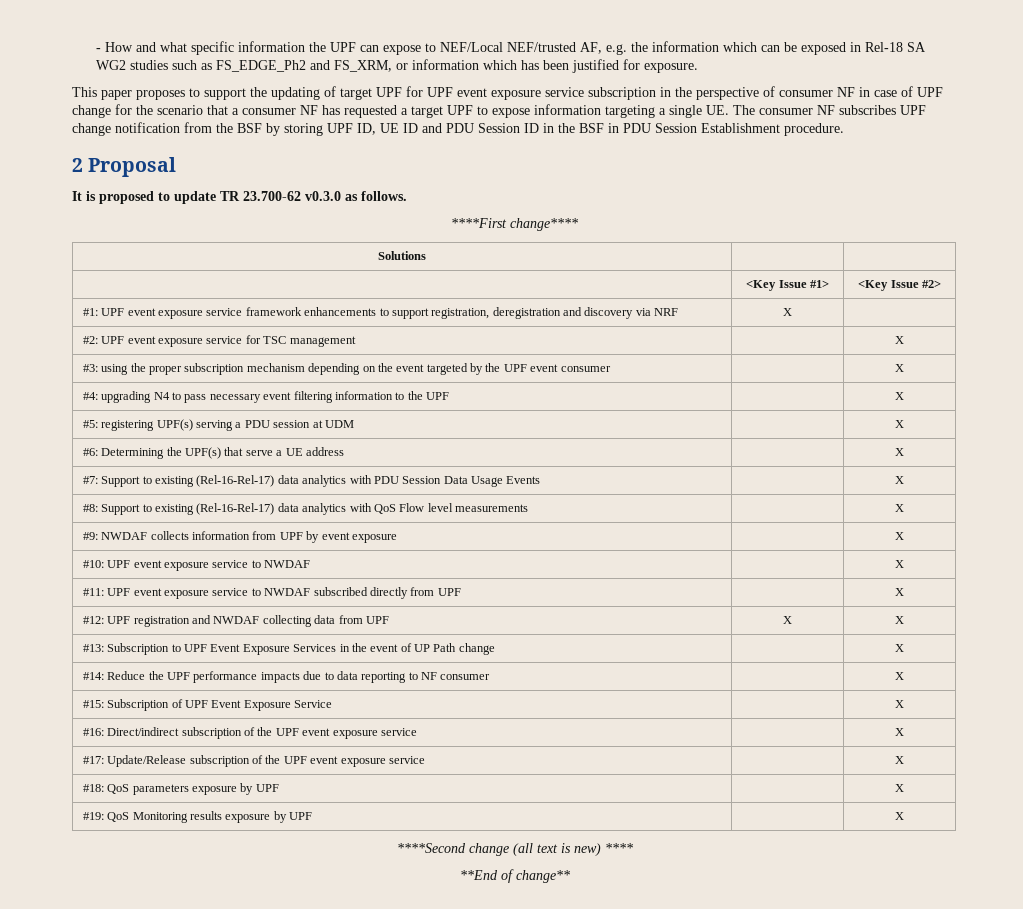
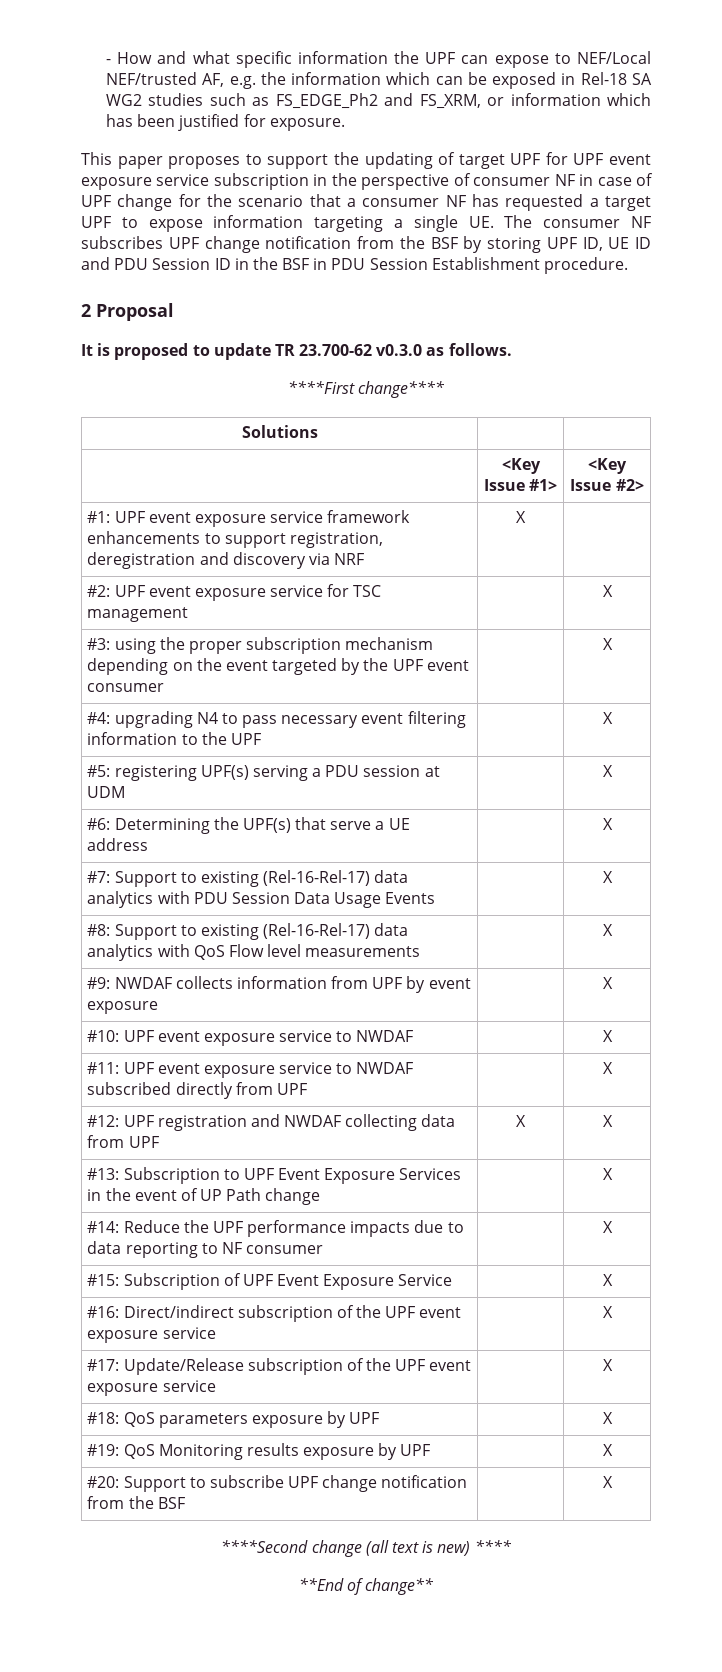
(904, 816) none -> [87,1475,468,1492] [87,1496,185,1509] [602,1476,613,1488] // #20: Support to subscribe UPF change notification from the BSF | | X

